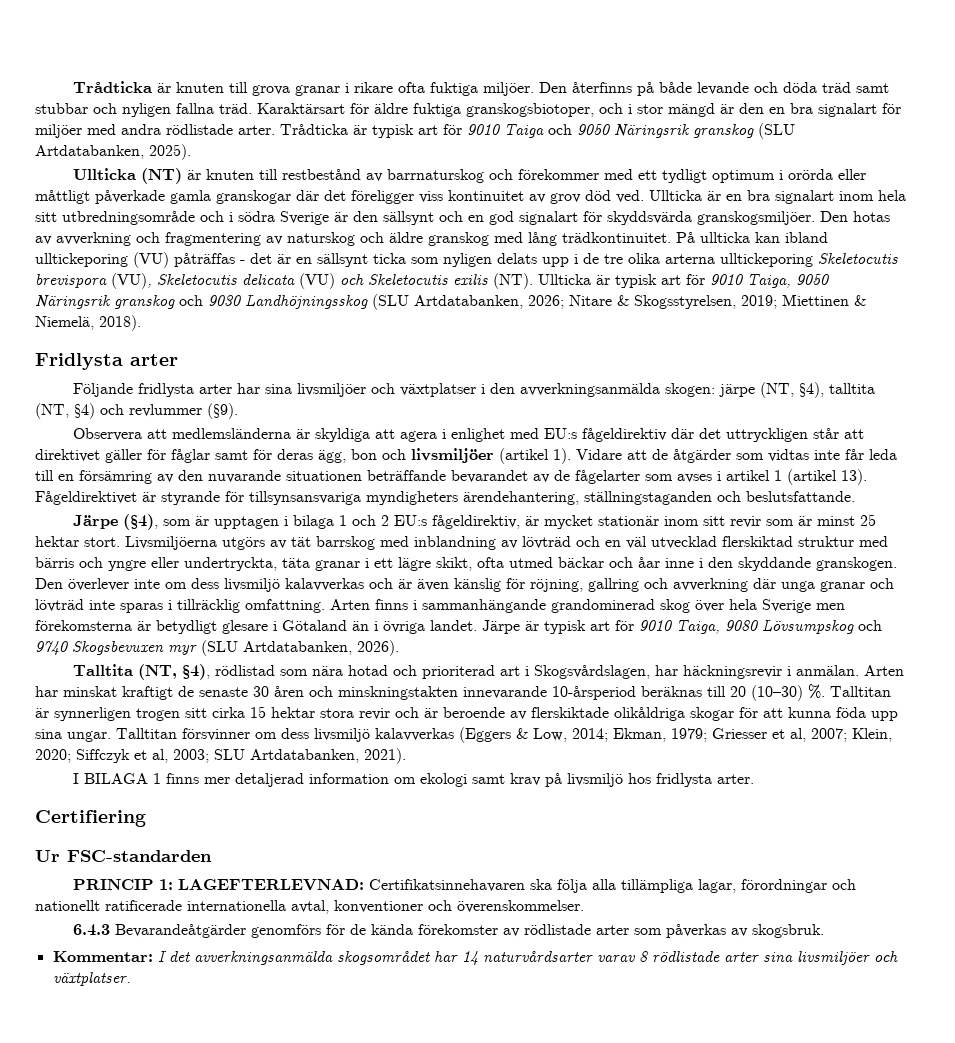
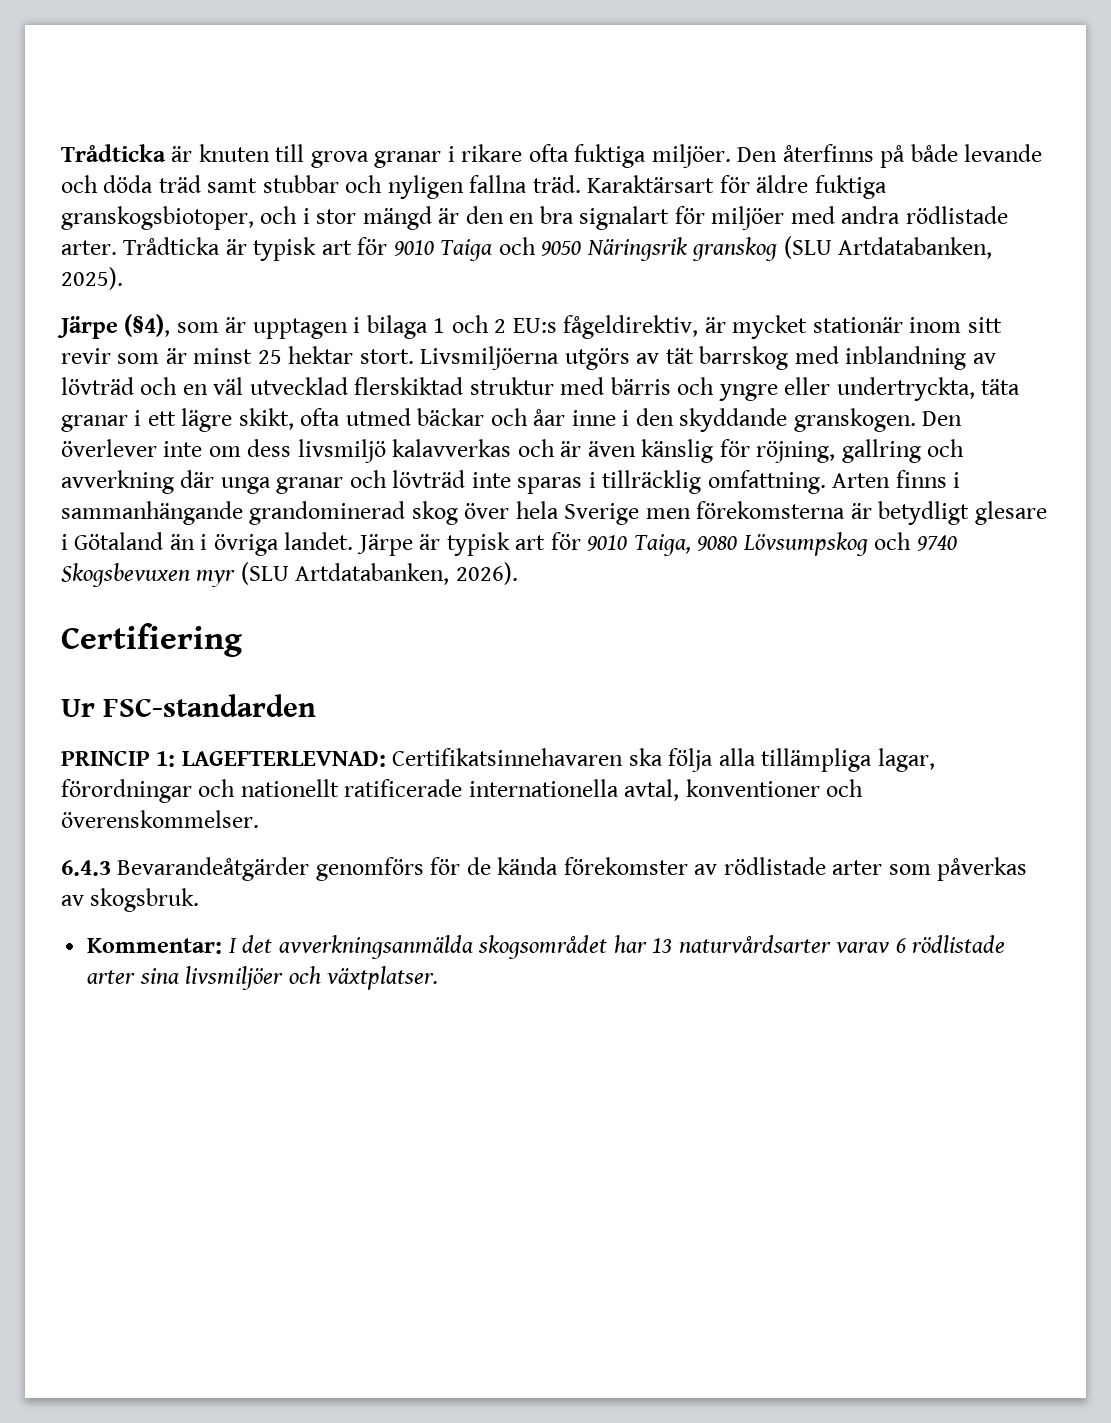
[72,168,866,184] [35,190,906,204] [35,211,890,225] [35,232,828,246] [35,252,898,268] [35,273,829,289] [35,294,866,310] [35,315,141,331] [35,353,178,370] [72,382,875,398] [35,403,238,419] [72,428,864,442] [35,448,897,464] [35,469,867,485] [35,491,855,505] // Ullticka (NT) är knuten till restbestånd av barrnaturskog och förekommer med ett tydligt optimum i orörda eller måttligt påverkade gamla granskogar där det föreligger viss kontinuitet av grov död ved. Ullticka är en bra signalart inom hela sitt utbredningsområde och i södra Sverige är den sällsynt och en god signalart för skyddsvärda granskogsmiljöer. Den hotas av avverkning och fragmentering av naturskog och äldre granskog med lång trädkontinuitet. På ullticka kan ibland ulltickeporing (VU) påträffas - det är en sällsynt ticka som nyligen delats upp i de tre olika arterna ulltickeporing Skeletocutis brevispora (VU), Skeletocutis delicata (VU) och Skeletocutis exilis (NT). Ullticka är typisk art för 9010 Taiga, 9050 Näringsrik granskog och 9030 Landhöjningsskog (SLU Artdatabanken, 2026; Nitare & Skogsstyrelsen, 2019; Miettinen & Niemelä, 2018). // Fridlysta arter // Följande fridlysta arter har sina livsmiljöer och växtplatser i den avverkningsanmälda skogen: järpe (NT, §4), talltita (NT, §4) och revlummer (§9). // Observera att medlemsländerna är skyldiga att agera i enlighet med EU:s fågeldirektiv där det uttryckligen står att direktivet gäller för fåglar samt för deras ägg, bon och livsmiljöer (artikel 1). Vidare att de åtgärder som vidtas inte får leda till en försämring av den nuvarande situationen beträffande bevarandet av de fågelarter som avses i artikel 1 (artikel 13). Fågeldirektivet är styrande för tillsynsansvariga myndigheters ärendehantering, ställningstaganden och beslutsfattande. -> (123, 278) none
[72,664,904,680] [35,684,891,701] [35,706,898,721] [35,727,892,743] [35,748,406,764] [72,773,754,787] // Talltita (NT, §4), rödlistad som nära hotad och prioriterad art i Skogsvårdslagen, har häckningsrevir i anmälan. Arten har minskat kraftigt de senaste 30 åren och minskningstakten innevarande 10-årsperiod beräknas till 20 (10–30) %. Talltitan är synnerligen trogen sitt cirka 15 hektar stora revir och är beroende av flerskiktade olikåldriga skogar för att kunna föda upp sina ungar. Talltitan försvinner om dess livsmiljö kalavverkas (Eggers & Low, 2014; Ekman, 1979; Griesser et al, 2007; Klein, 2020; Siffczyk et al, 2003; SLU Artdatabanken, 2021). // I BILAGA 1 finns mer detaljerad information om ekologi samt krav på livsmiljö hos fridlysta arter. -> (518, 573) none
[461,951,478,965] 14 -> [652,938,673,953] 13
[638,951,648,962] 8 -> [895,938,906,953] 6

